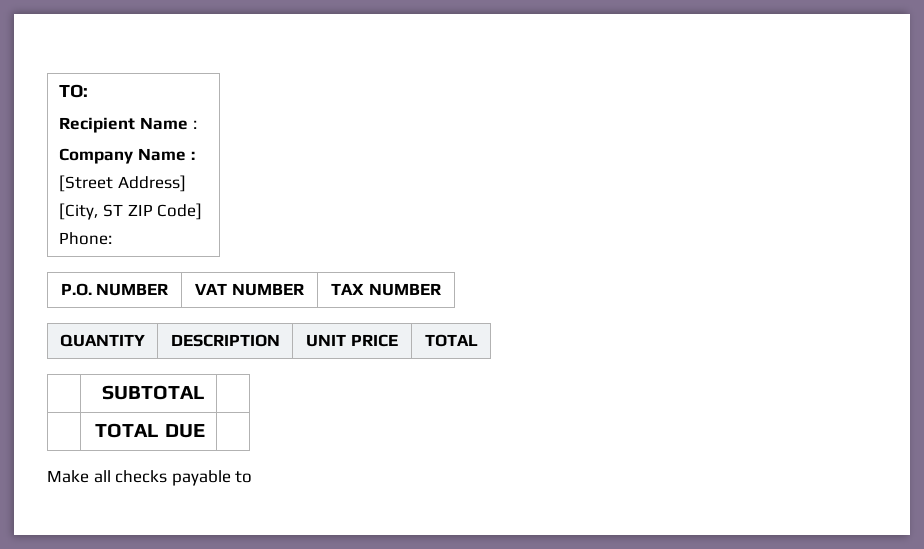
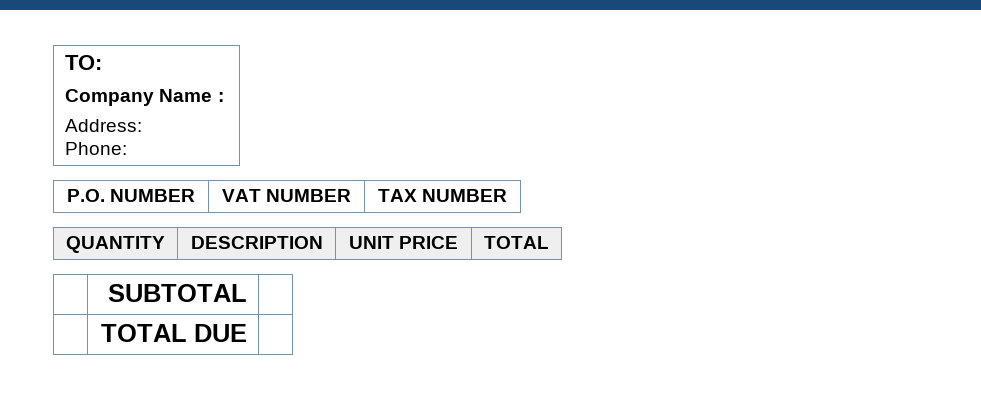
[59,117,197,133] // Recipient Name : -> (103, 62) none
[59,175,187,192] [59,203,203,220] [Street Address] // [City, ST ZIP Code] -> [65,119,143,132] Address:
[47,470,253,486] // Make all checks payable to -> (247, 333) none

